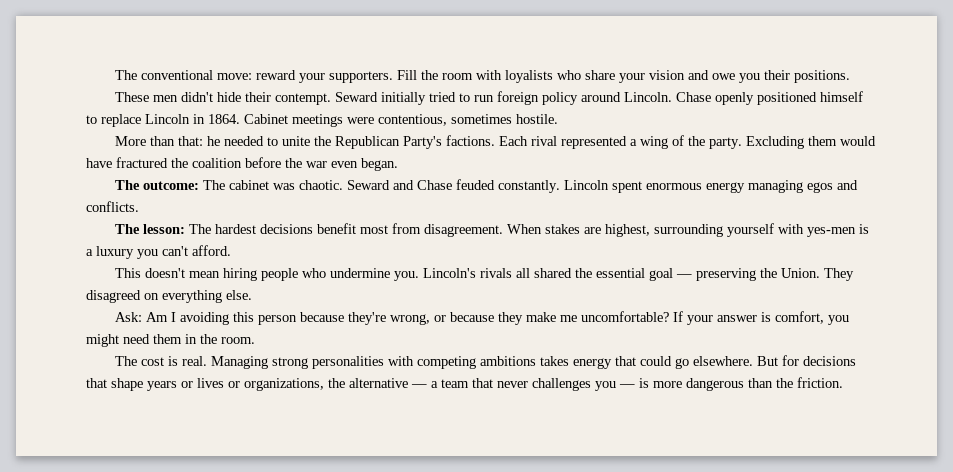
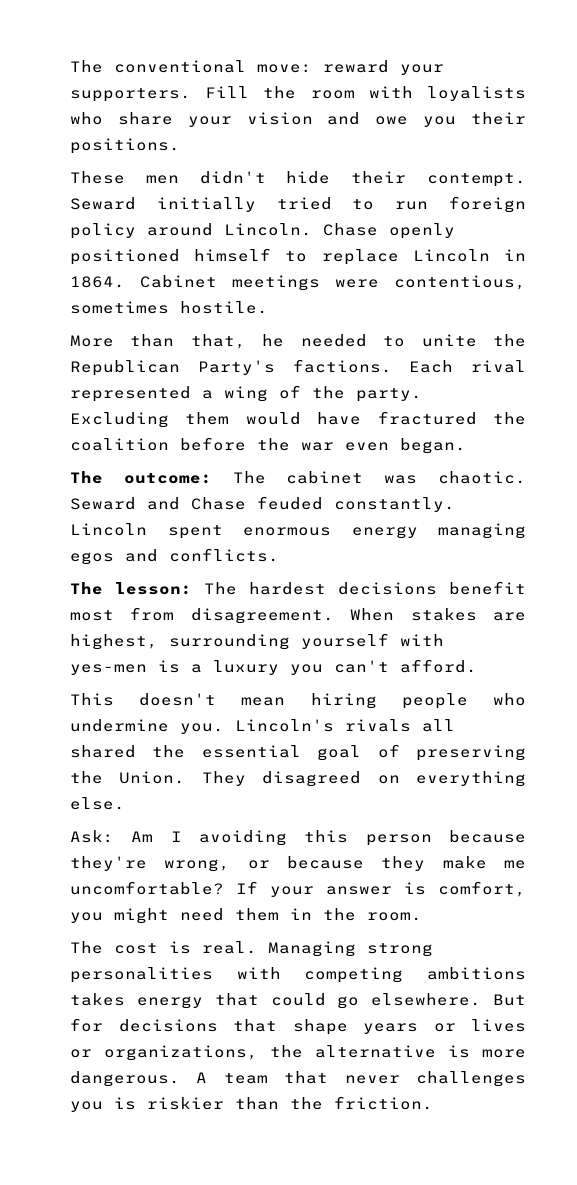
[178,136,204,146] that: -> [190,334,246,349] that,
[676,274,693,278] — -> [377,744,400,758] of
[411,381,438,388] — a -> [448,1045,526,1058] [70,1071,208,1087] is more dangerous. A
[619,378,744,391] — is more dangerous -> [114,1097,224,1110] is riskier

